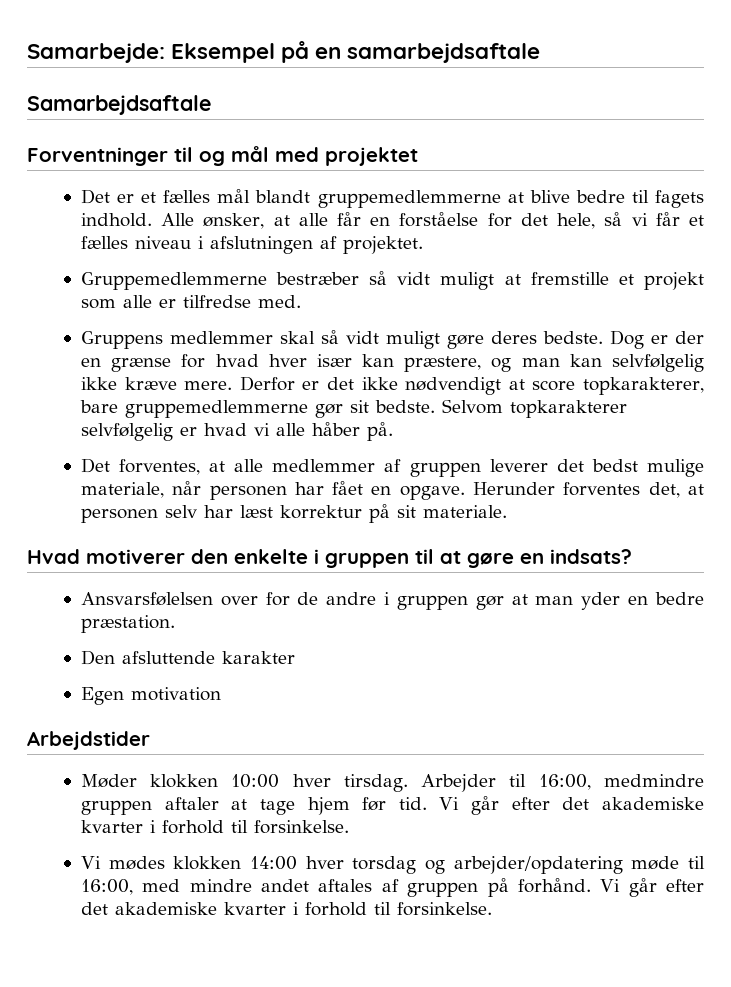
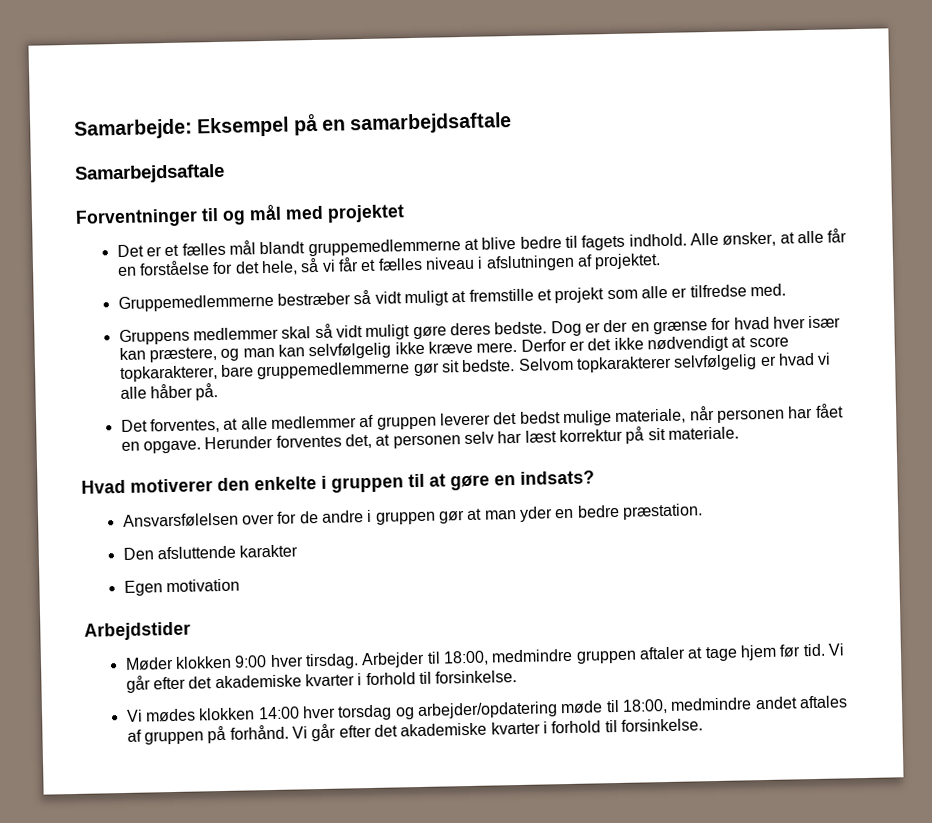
[231,774,280,788] 10:00 -> [234,655,268,668] 9:00
[538,774,591,790] 16:00, -> [442,650,489,666] 18:00,
[80,879,252,895] 16:00, med mindre -> [621,697,753,714] 18:00, medmindre

